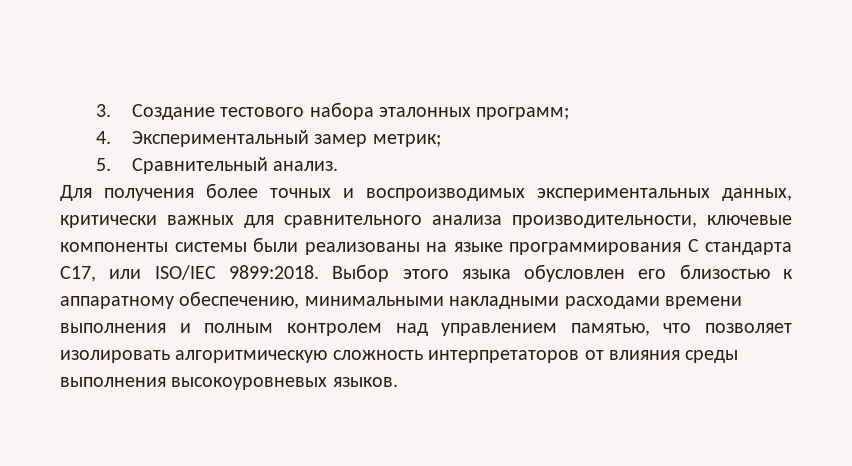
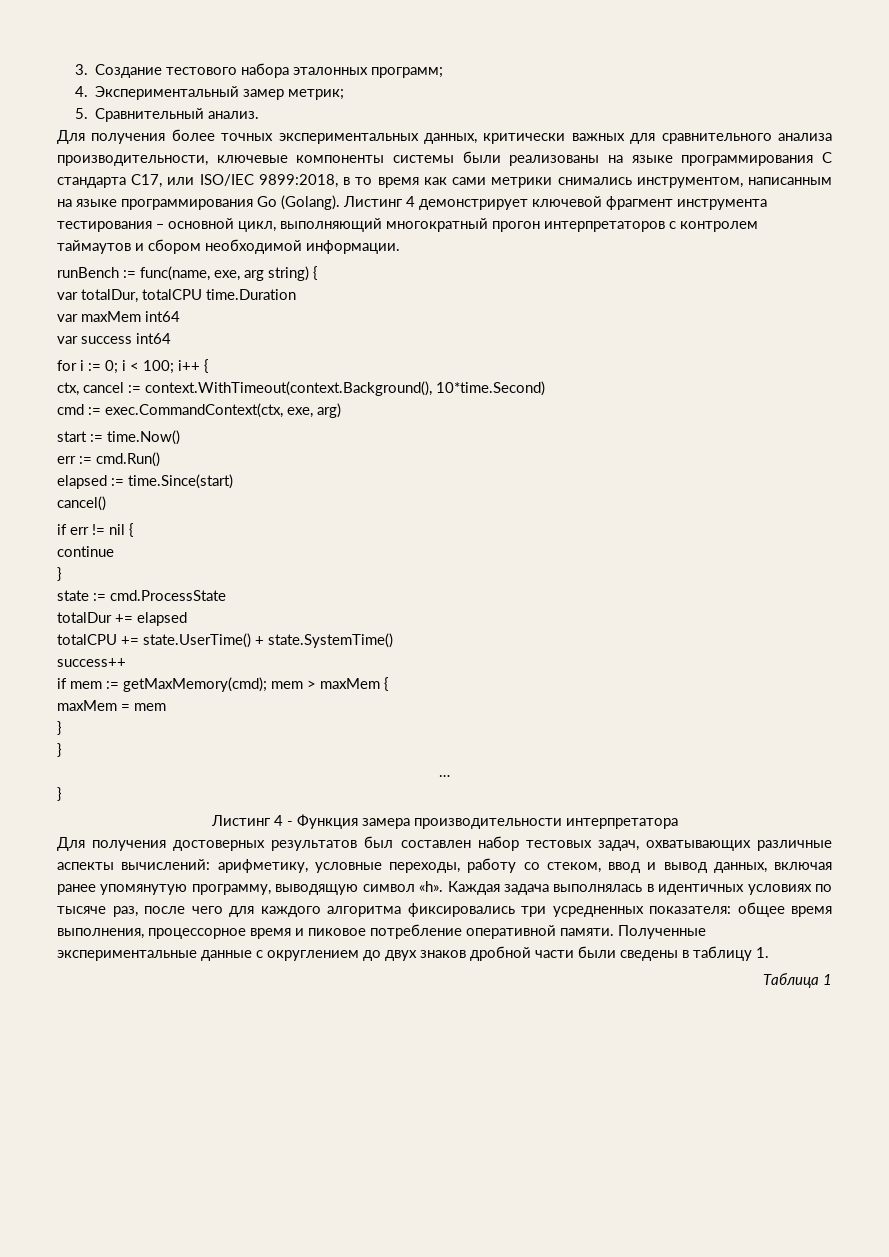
[343,188,525,201] и воспроизводимых -> (274, 137) none
[228,264,793,282] [60,291,742,309] [60,323,792,336] [60,350,739,363] [60,377,398,390] 9899:2018. Выбор этого языка обусловлен его близостью к аппаратному обеспечению, минимальными накладными расходами времени выполнения и полным контролем над управлением памятью, что позволяет изолировать алгоритмическую сложность интерпретаторов от влияния среды выполнения высокоуровневых языков. -> [258,174,832,188] [57,195,767,210] [57,218,758,232] [57,239,400,254] [57,266,318,281] [57,289,296,303] [57,311,180,322] [57,333,171,344] [57,359,209,374] [57,381,545,396] [57,403,341,418] [57,430,180,445] [57,452,160,467] [57,474,233,489] [57,496,106,511] [57,523,134,537] [57,546,114,557] [57,567,62,581] [57,590,226,601] [57,612,187,626] [57,633,393,648] [57,658,126,667] [57,677,389,692] [57,700,166,711] [57,721,62,735] [57,743,62,757] [439,775,450,777] [57,787,62,801] [210,814,678,829] [57,836,833,851] [57,858,832,873] [57,881,832,895] [57,902,832,917] [57,924,706,939] [57,946,769,961] [763,973,832,988] 9899:2018, в то время как сами метрики снимались инструментом, написанным на языке программирования Go (Golang). Листинг 4 демонстрирует ключевой фрагмент инструмента тестирования ‒ основной цикл, выполняющий многократный прогон интерпретаторов с контролем таймаутов и сбором необходимой информации. // runBench := func(name, exe, arg string) { // var totalDur, totalCPU time.Duration // var maxMem int64 // var success int64 // for i := 0; i < 100; i++ { // ctx, cancel := context.WithTimeout(context.Background(), 10*time.Second) // cmd := exec.CommandContext(ctx, exe, arg) // start := time.Now() // err := cmd.Run() // elapsed := time.Since(start) // cancel() // if err != nil { // continue // } // state := cmd.ProcessState // totalDur += elapsed // totalCPU += state.UserTime() + state.SystemTime() // success++ // if mem := getMaxMemory(cmd); mem > maxMem { // maxMem = mem // } // } // … // } // Листинг 4 - Функция замера производительности интерпретатора // Для получения достоверных результатов был составлен набор тестовых задач, охватывающих различные аспекты вычислений: арифметику, условные переходы, работу со стеком, ввод и вывод данных, включая ранее упомянутую программу, выводящую символ «h». Каждая задача выполнялась в идентичных условиях по тысяче раз, после чего для каждого алгоритма фиксировались три усредненных показателя: общее время выполнения, процессорное время и пиковое потребление оперативной памяти. Полученные экспериментальные данные с округлением до двух знаков дробной части были сведены в таблицу 1. // Таблица 1

